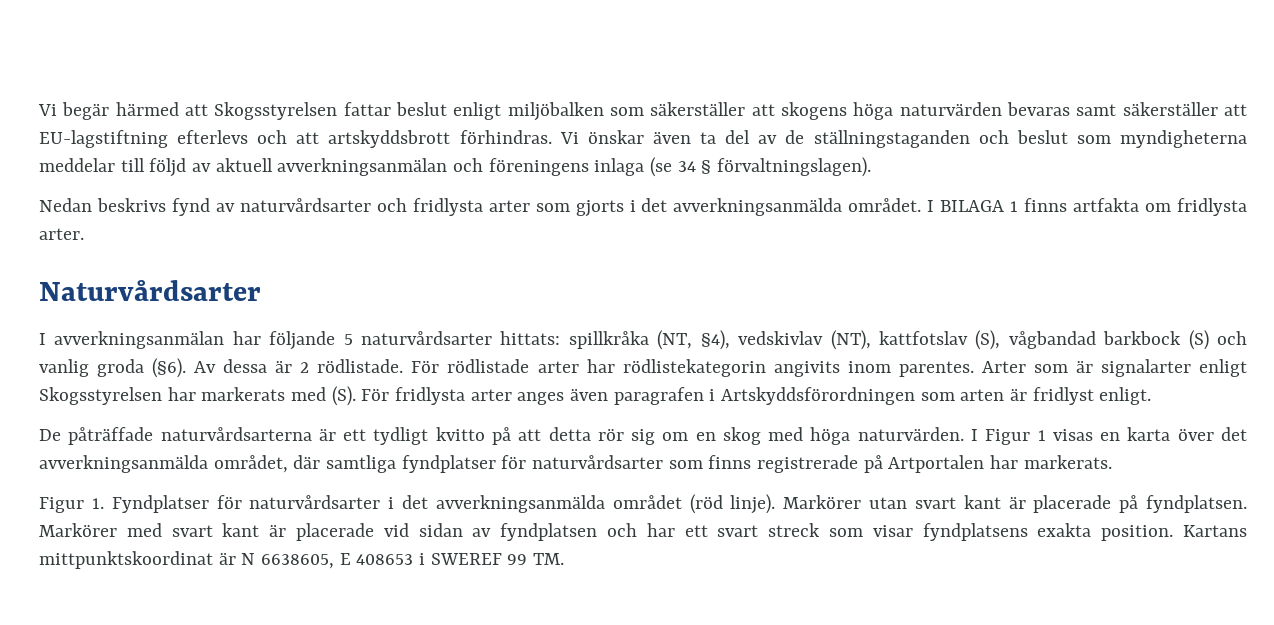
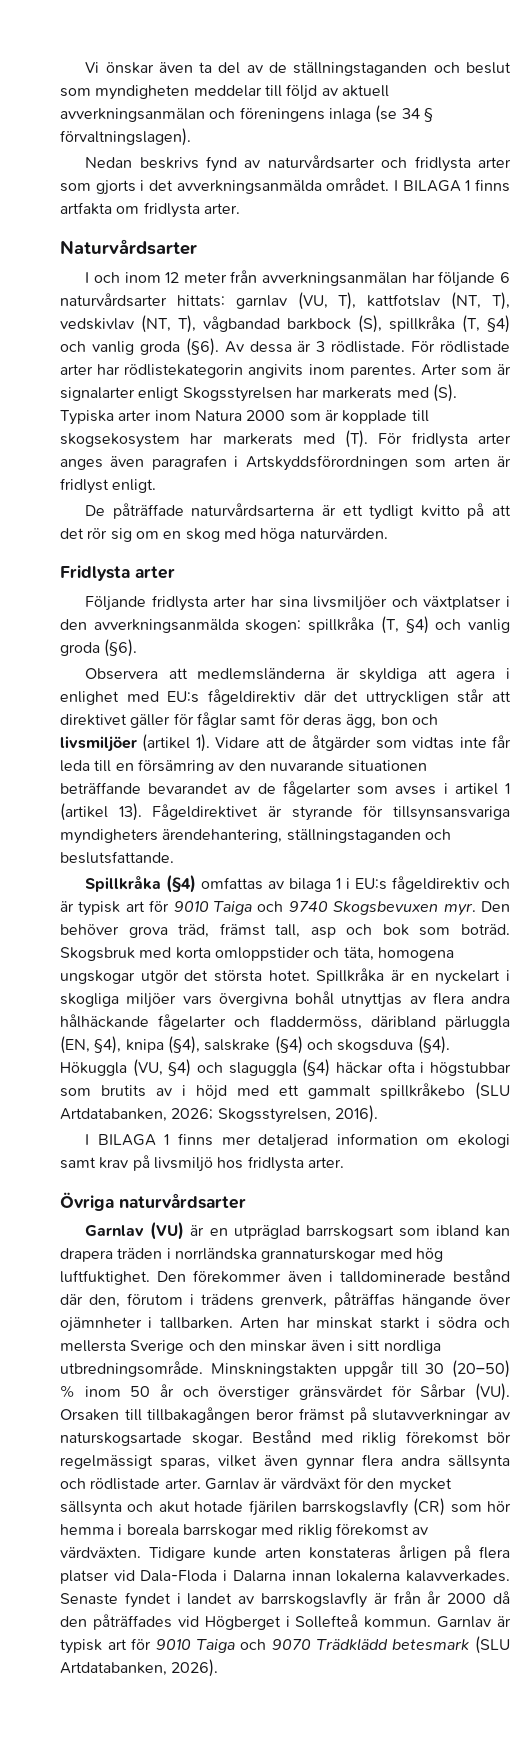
[38,102,1247,121] [39,130,579,148] Vi begär härmed att Skogsstyrelsen fattar beslut enligt miljöbalken som säkerställer att skogens höga naturvärden bevaras samt säkerställer att EU-lagstiftning efterlevs och att artskyddsbrott förhindras. Vi -> [85,62,100,73] Vi
[1120,130,1247,148] myndigheterna -> [95,85,190,100] myndigheten
(46, 339) none -> [93,270,258,283] och inom 12 meter från
[343,334,353,345] 5 -> [500,272,510,283] 6
[568,330,1209,350] spillkråka (NT, §4), vedskivlav (NT), kattfotslav (S), vågbandad barkbock (S) -> [235,292,510,310] [60,315,510,333] garnlav (VU, T), kattfotslav (NT, T), vedskivlav (NT, T), vågbandad barkbock (S), spillkråka (T, §4)
[300,362,310,373] 2 -> [316,341,326,352] 3
(356, 396) none -> [60,410,429,425] [60,430,369,448] Typiska arter inom Natura 2000 som är kopplade till skogsekosystem har markerats med (T).
[548,427,591,441] detta -> [60,528,84,539] det
[971,427,1247,445] [39,455,1112,473] [39,494,1247,514] [39,523,1247,541] [39,551,565,569] I Figur 1 visas en karta över det avverkningsanmälda området, där samtliga fyndplatser för naturvårdsarter som finns registrerade på Artportalen har markerats. // Figur 1. Fyndplatser för naturvårdsarter i det avverkningsanmälda området (röd linje). Markörer utan svart kant är placerade på fyndplatsen. Markörer med svart kant är placerade vid sidan av fyndplatsen och har ett svart streck som visar fyndplatsens exakta position. Kartans mittpunktskoordinat är N 6638605, E 408653 i SWEREF 99 TM. -> [60,565,175,581] [85,595,510,611] [60,616,511,634] [60,639,138,657] [85,668,510,683] [60,689,511,706] [60,712,438,728] [60,734,511,752] [60,759,428,774] [60,781,511,797] [60,803,511,821] [60,829,451,844] [60,851,174,864] [85,875,510,893] [60,900,510,916] [60,923,510,938] [60,947,454,961] [60,968,511,985] [60,991,510,1008] [60,1014,510,1030] [60,1036,450,1054] [60,1059,512,1077] [60,1082,510,1100] [60,1105,378,1123] [85,1133,510,1149] [60,1155,344,1172] [60,1192,246,1211] [85,1222,510,1240] [60,1248,443,1262] [60,1269,511,1285] [60,1292,511,1308] [60,1317,511,1332] [60,1340,441,1354] [60,1360,511,1378] [60,1383,511,1401] [60,1407,511,1423] [60,1430,511,1446] [60,1454,510,1470] [60,1477,452,1493] [60,1498,511,1516] [60,1523,429,1538] [60,1545,511,1561] [60,1570,511,1584] [60,1591,511,1608] [60,1614,511,1630] [60,1636,510,1654] [60,1659,219,1677] // Fridlysta arter // Följande fridlysta arter har sina livsmiljöer och växtplatser i den avverkningsanmälda skogen: spillkråka (T, §4) och vanlig groda (§6). // Observera att medlemsländerna är skyldiga att agera i enlighet med EU:s fågeldirektiv där det uttryckligen står att direktivet gäller för fåglar samt för deras ägg, bon och livsmiljöer (artikel 1). Vidare att de åtgärder som vidtas inte får leda till en försämring av den nuvarande situationen beträffande bevarandet av de fågelarter som avses i artikel 1 (artikel 13). Fågeldirektivet är styrande för tillsynsansvariga myndigheters ärendehantering, ställningstaganden och beslutsfattande. // Spillkråka (§4) omfattas av bilaga 1 i EU:s fågeldirektiv och är typisk art för 9010 Taiga och 9740 Skogsbevuxen myr. Den behöver grova träd, främst tall, asp och bok som boträd. Skogsbruk med korta omloppstider och täta, homogena ungskogar utgör det största hotet. Spillkråka är en nyckelart i skogliga miljöer vars övergivna bohål utnyttjas av flera andra hålhäckande fågelarter och fladdermöss, däribland pärluggla (EN, §4), knipa (§4), salskrake (§4) och skogsduva (§4). Hökuggla (VU, §4) och slaguggla (§4) häckar ofta i högstubbar som brutits av i höjd med ett gammalt spillkråkebo (SLU Artdatabanken, 2026; Skogsstyrelsen, 2016). // I BILAGA 1 finns mer detaljerad information om ekologi samt krav på livsmiljö hos fridlysta arter. // Övriga naturvårdsarter // Garnlav (VU) är en utpräglad barrskogsart som ibland kan drapera träden i norrländska grannaturskogar med hög luftfuktighet. Den förekommer även i talldominerade bestånd där den, förutom i trädens grenverk, påträffas hängande över ojämnheter i tallbarken. Arten har minskat starkt i södra och mellersta Sverige och den minskar även i sitt nordliga utbredningsområde. Minskningstakten uppgår till 30 (20–50) % inom 50 år och överstiger gränsvärdet för Sårbar (VU). Orsaken till tillbakagången beror främst på slutavverkningar av naturskogsartade skogar. Bestånd med riklig förekomst bör regelmässigt sparas, vilket även gynnar flera andra sällsynta och rödlistade arter. Garnlav är värdväxt för den mycket sällsynta och akut hotade fjärilen barrskogslavfly (CR) som hör hemma i boreala barrskogar med riklig förekomst av värdväxten. Tidigare kunde arten konstateras årligen på flera platser vid Dala-Floda i Dalarna innan lokalerna kalavverkades. Senaste fyndet i landet av barrskogslavfly är från år 2000 då den påträffades vid Högberget i Sollefteå kommun. Garnlav är typisk art för 9010 Taiga och 9070 Trädklädd betesmark (SLU Artdatabanken, 2026).

